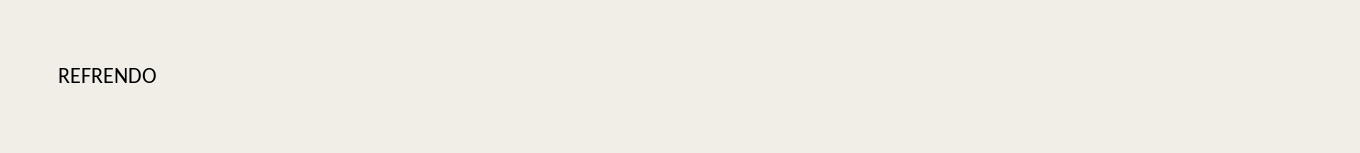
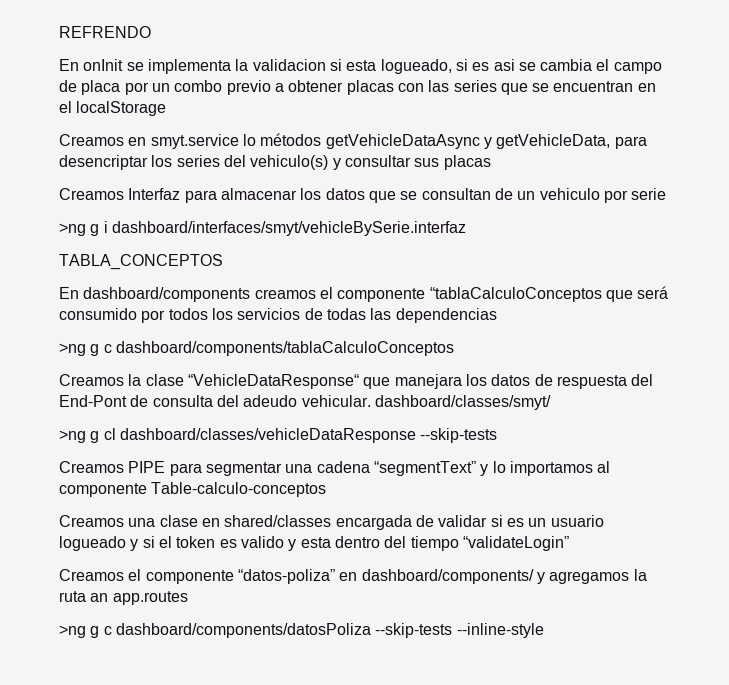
(157, 75) none -> [59,59,662,74] [59,80,656,95] [59,101,167,116] [59,133,647,149] [59,155,491,170] [59,188,667,203] [59,221,466,236] [59,254,223,270] [59,286,669,302] [59,308,497,323] [59,341,454,356] [59,374,654,389] [59,395,551,410] [59,428,498,443] [59,461,611,476] [59,482,327,497] [59,515,604,530] [59,536,569,551] [59,569,647,584] [59,591,188,605] [59,623,544,638] // En onInit se implementa la validacion si esta logueado, si es asi se cambia el campo de placa por un combo previo a obtener placas con las series que se encuentran en el localStorage // Creamos en smyt.service lo métodos getVehicleDataAsync y getVehicleData, para desencriptar los series del vehiculo(s) y consultar sus placas // Creamos Interfaz para almacenar los datos que se consultan de un vehiculo por serie // >ng g i dashboard/interfaces/smyt/vehicleBySerie.interfaz // TABLA_CONCEPTOS // En dashboard/components creamos el componente “tablaCalculoConceptos que será consumido por todos los servicios de todas las dependencias // >ng g c dashboard/components/tablaCalculoConceptos // Creamos la clase “VehicleDataResponse“ que manejara los datos de respuesta del End-Pont de consulta del adeudo vehicular. dashboard/classes/smyt/ // >ng g cl dashboard/classes/vehicleDataResponse --skip-tests // Creamos PIPE para segmentar una cadena “segmentText” y lo importamos al componente Table-calculo-conceptos // Creamos una clase en shared/classes encargada de validar si es un usuario logueado y si el token es valido y esta dentro del tiempo “validateLogin” // Creamos el componente “datos-poliza” en dashboard/components/ y agregamos la ruta an app.routes // >ng g c dashboard/components/datosPoliza --skip-tests --inline-style

